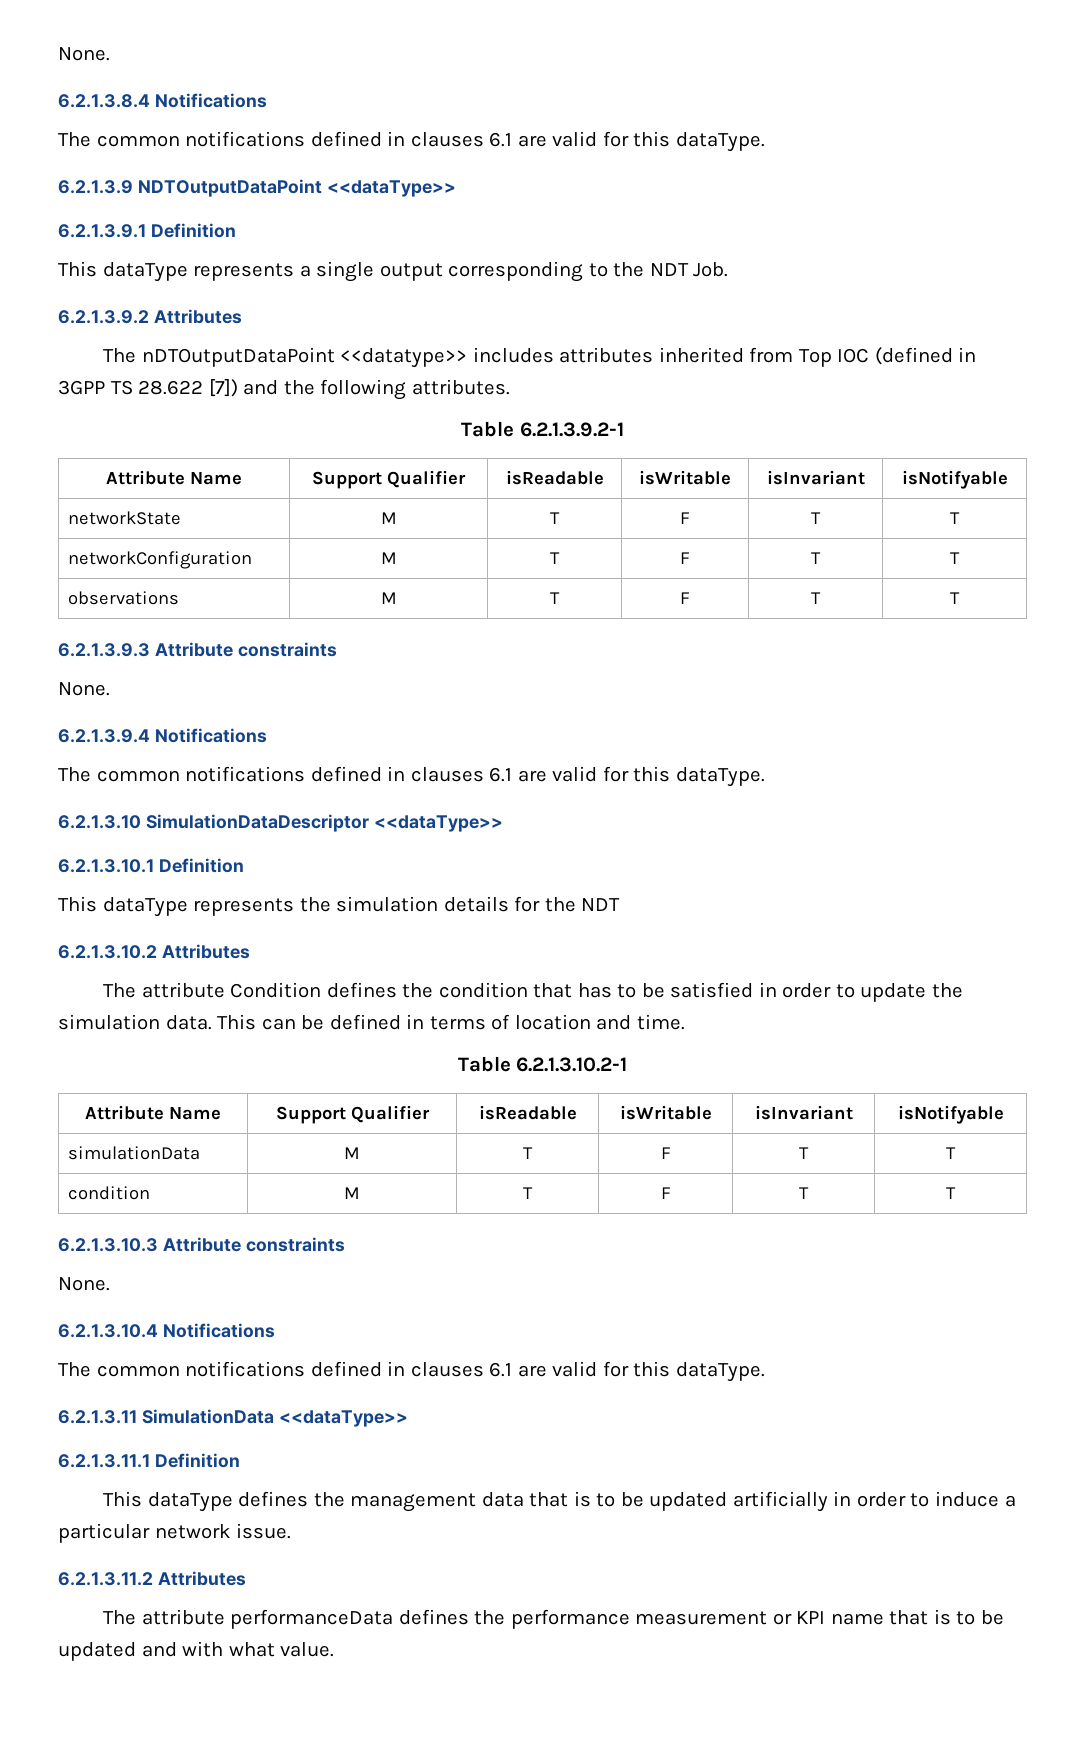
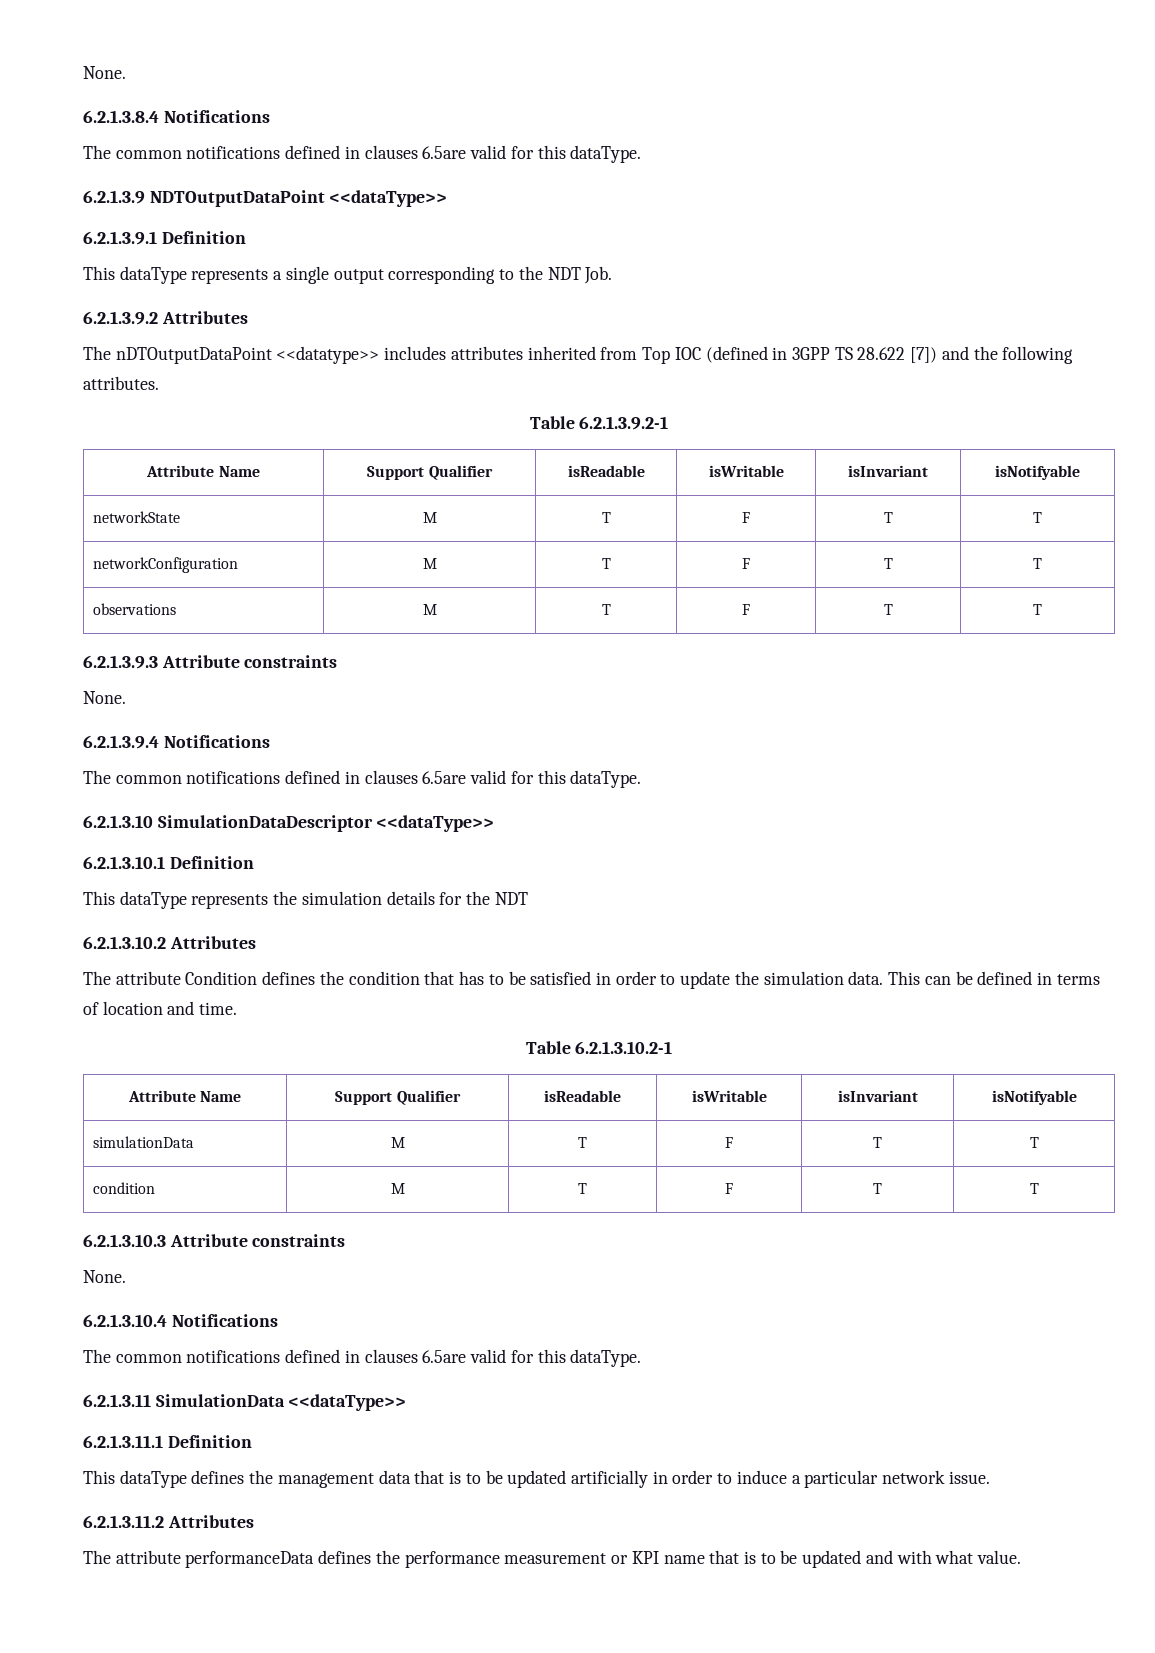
[489,132,547,147] 6.1 are -> [422,146,467,159] 6.5are
[489,767,547,782] 6.1 are -> [422,771,467,784] 6.5are
[489,1362,547,1377] 6.1 are -> [422,1350,467,1363] 6.5are

